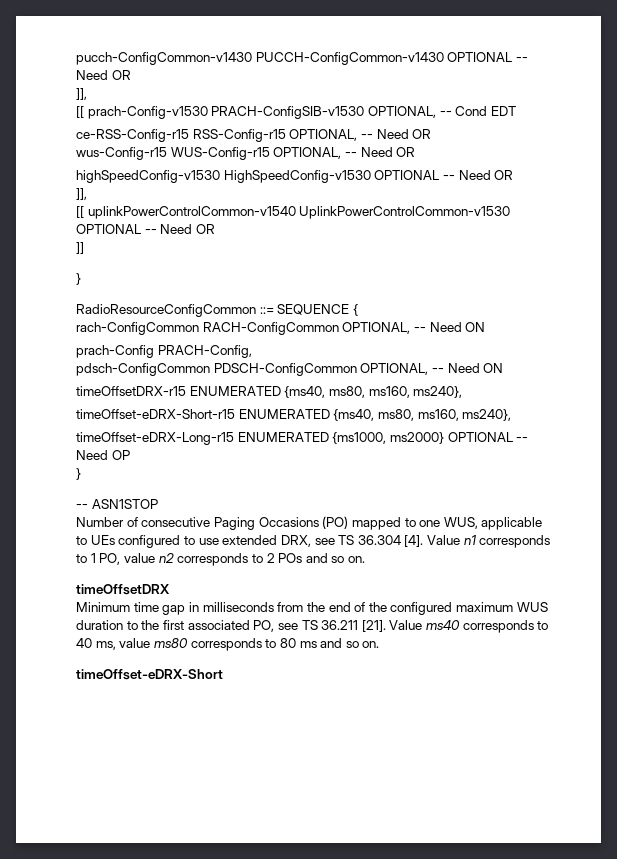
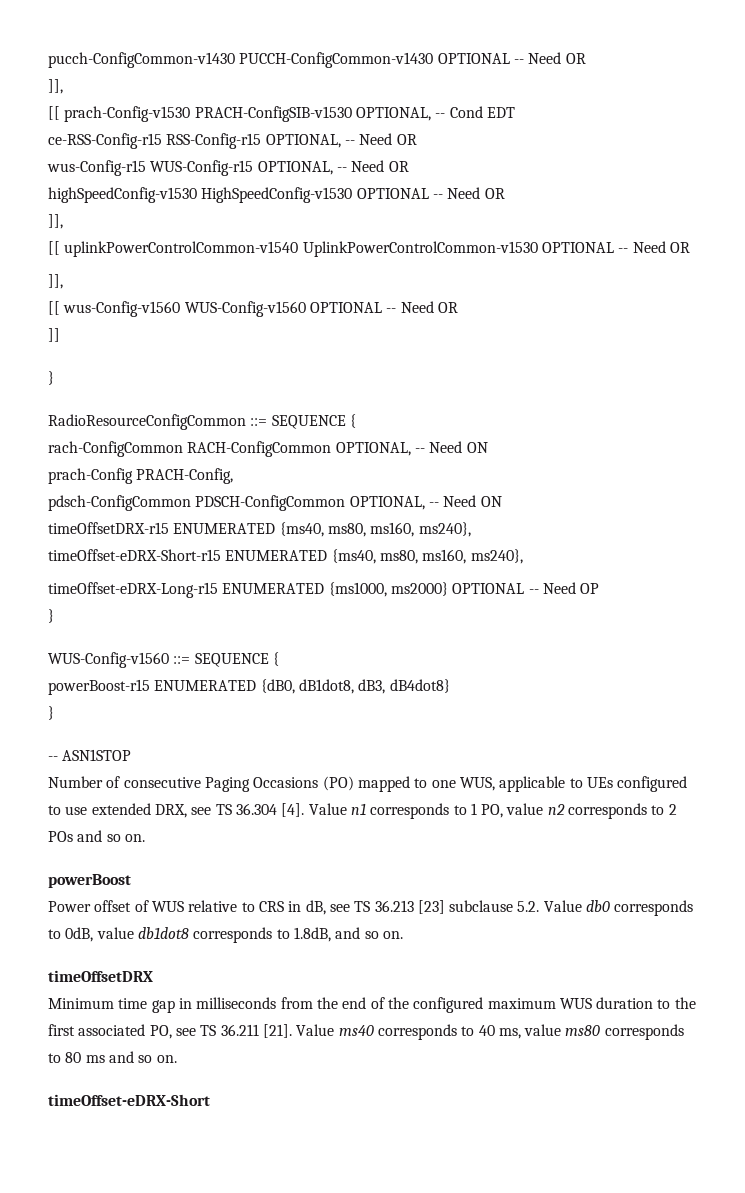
(215, 229) none -> [48,274,63,289] [48,301,458,317] // ]], // [[ wus-Config-v1560 WUS-Config-v1560 OPTIONAL -- Need OR
(81, 474) none -> [48,652,279,668] [48,679,450,695] [48,706,54,720] // WUS-Config-v1560 ::= SEQUENCE { // powerBoost-r15 ENUMERATED {dB0, dB1dot8, dB3, dB4dot8} // }
(366, 559) none -> [48,874,131,888] [48,900,694,916] [48,927,403,943] // powerBoost // Power offset of WUS relative to CRS in dB, see TS 36.213 [23] subclause 5.2. Value db0 corresponds to 0dB, value db1dot8 corresponds to 1.8dB, and so on.

